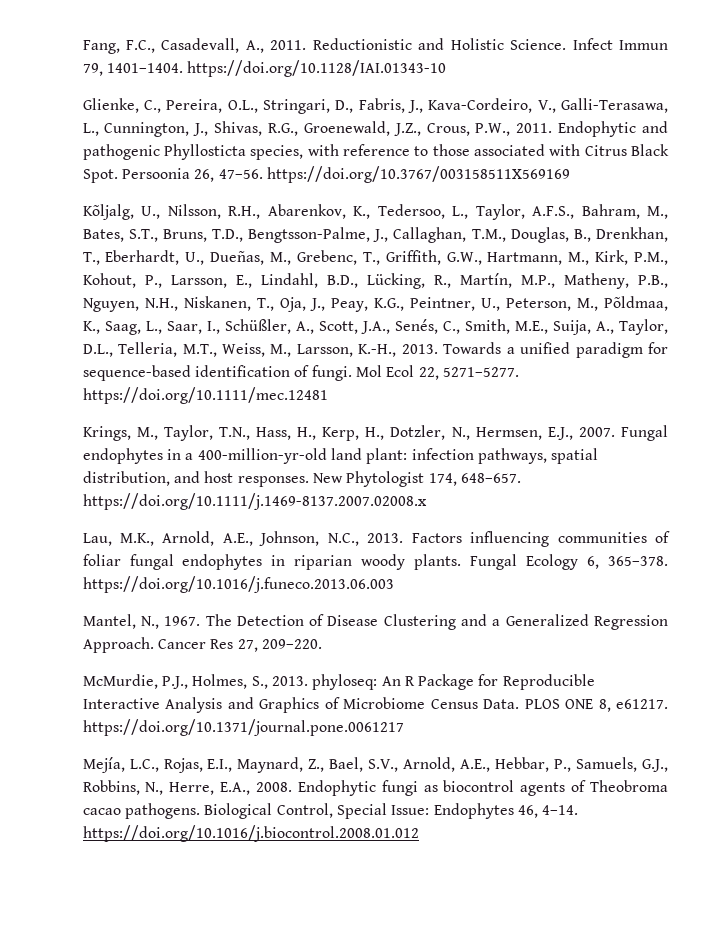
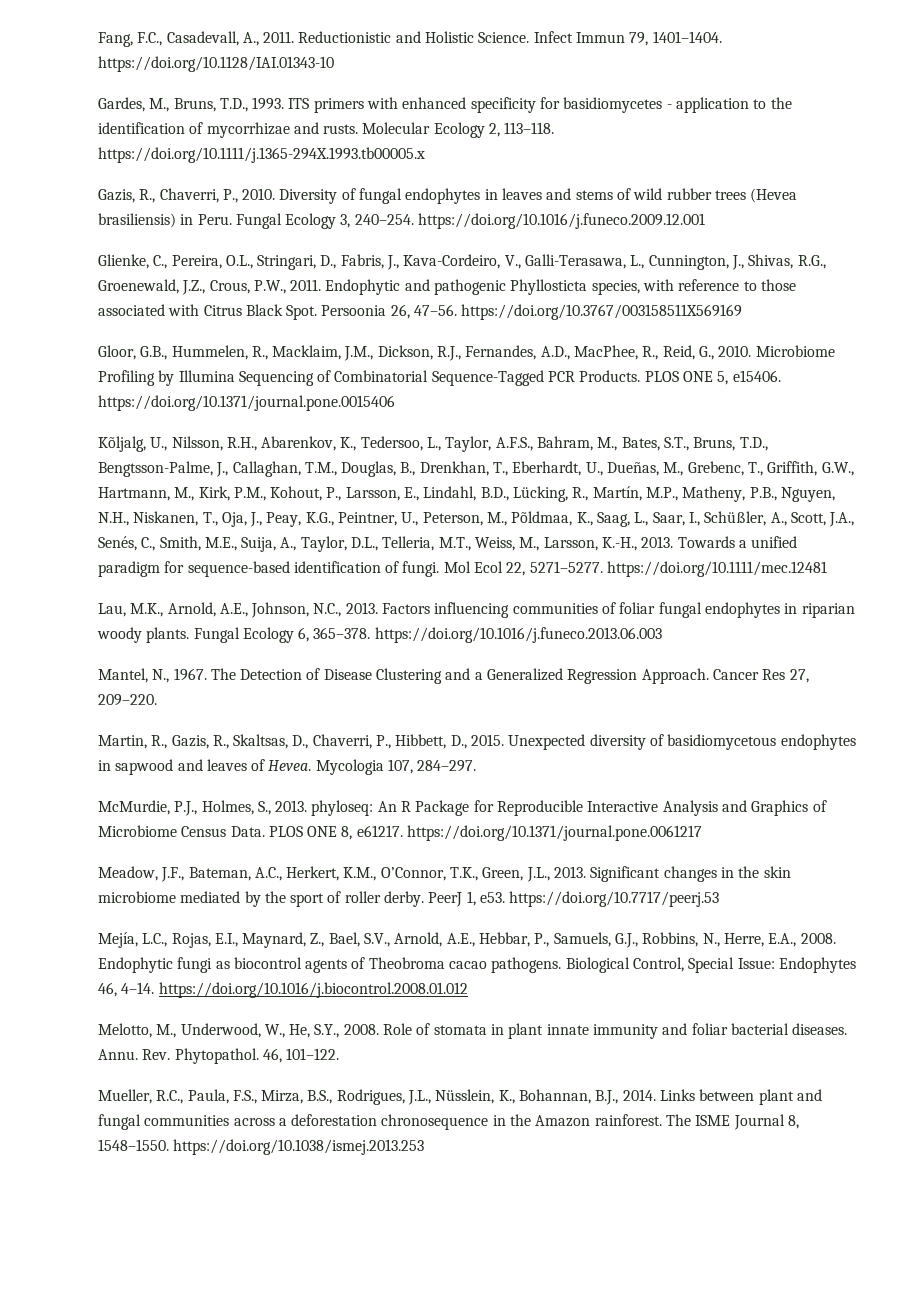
(447, 68) none -> [97,97,792,113] [97,122,555,138] [97,147,425,163] [97,188,798,204] [97,213,706,229] // Gardes, M., Bruns, T.D., 1993. ITS primers with enhanced specificity for basidiomycetes - application to the identification of mycorrhizae and rusts. Molecular Ecology 2, 113–118. https://doi.org/10.1111/j.1365-294X.1993.tb00005.x // Gazis, R., Chaverri, P., 2010. Diversity of fungal endophytes in leaves and stems of wild rubber trees (Hevea brasiliensis) in Peru. Fungal Ecology 3, 240–254. https://doi.org/10.1016/j.funeco.2009.12.001
(570, 174) none -> [97,345,835,361] [97,370,781,386] [97,395,395,411] // Gloor, G.B., Hummelen, R., Macklaim, J.M., Dickson, R.J., Fernandes, A.D., MacPhee, R., Reid, G., 2010. Microbiome Profiling by Illumina Sequencing of Combinatorial Sequence-Tagged PCR Products. PLOS ONE 5, e15406. https://doi.org/10.1371/journal.pone.0015406
[82,425,668,441] [82,448,599,464] [82,471,521,487] [82,493,427,510] // Krings, M., Taylor, T.N., Hass, H., Kerp, H., Dotzler, N., Hermsen, E.J., 2007. Fungal endophytes in a 400-million-yr-old land plant: infection pathways, spatial distribution, and host responses. New Phytologist 174, 648–657. https://doi.org/10.1111/j.1469-8137.2007.02008.x -> (828, 569) none
(322, 644) none -> [97,734,856,750] [97,759,477,775] // Martin, R., Gazis, R., Skaltsas, D., Chaverri, P., Hibbett, D., 2015. Unexpected diversity of basidiomycetous endophytes in sapwood and leaves of Hevea. Mycologia 107, 284–297.
(404, 727) none -> [97,866,791,882] [97,891,720,907] // Meadow, J.F., Bateman, A.C., Herkert, K.M., O’Connor, T.K., Green, J.L., 2013. Significant changes in the skin microbiome mediated by the sport of roller derby. PeerJ 1, e53. https://doi.org/10.7717/peerj.53
(419, 833) none -> [97,1023,848,1039] [97,1048,340,1064] [97,1089,823,1105] [97,1114,800,1130] [97,1139,425,1155] // Melotto, M., Underwood, W., He, S.Y., 2008. Role of stomata in plant innate immunity and foliar bacterial diseases. Annu. Rev. Phytopathol. 46, 101–122. // Mueller, R.C., Paula, F.S., Mirza, B.S., Rodrigues, J.L., Nüsslein, K., Bohannan, B.J., 2014. Links between plant and fungal communities across a deforestation chronosequence in the Amazon rainforest. The ISME Journal 8, 1548–1550. https://doi.org/10.1038/ismej.2013.253

